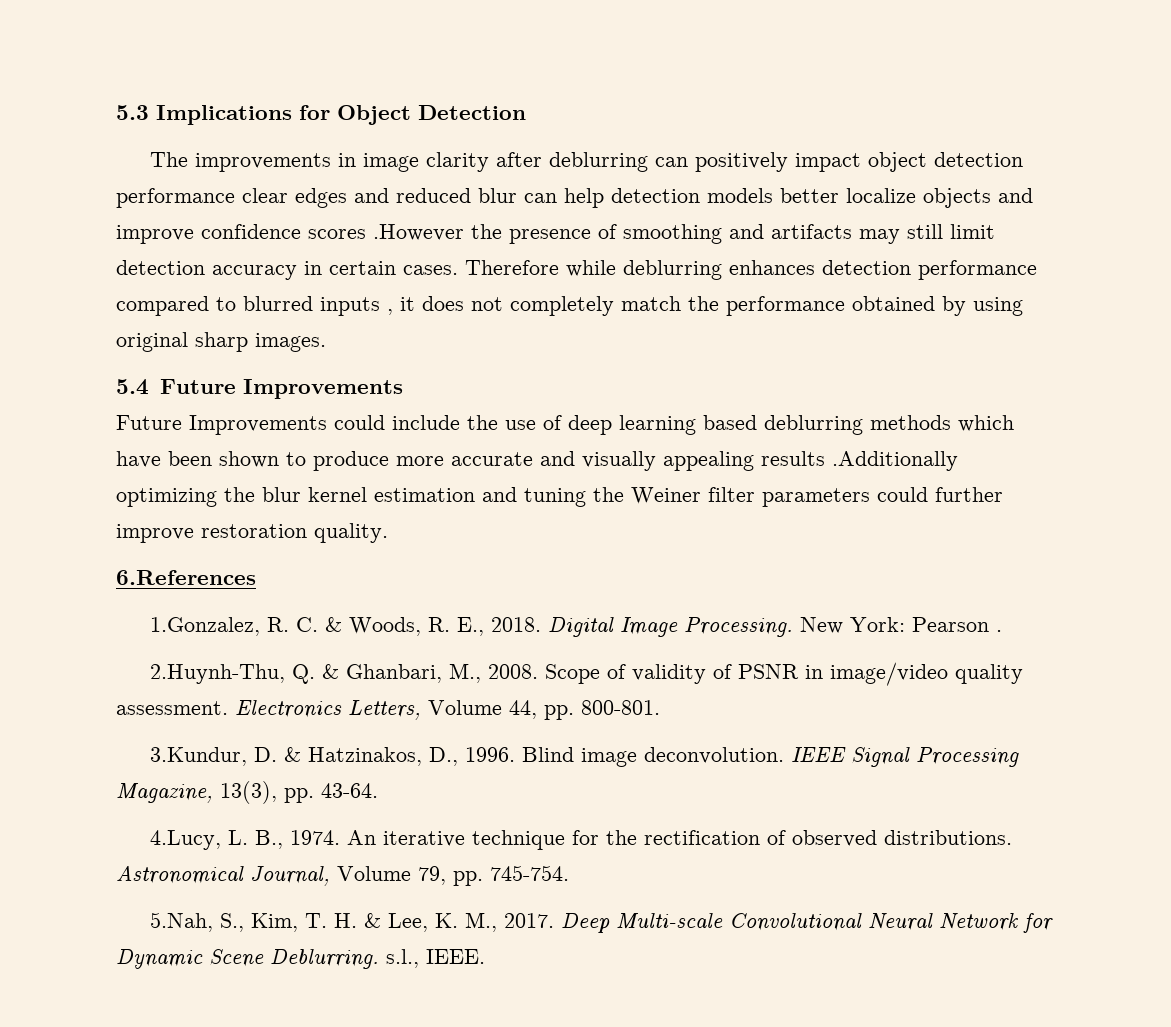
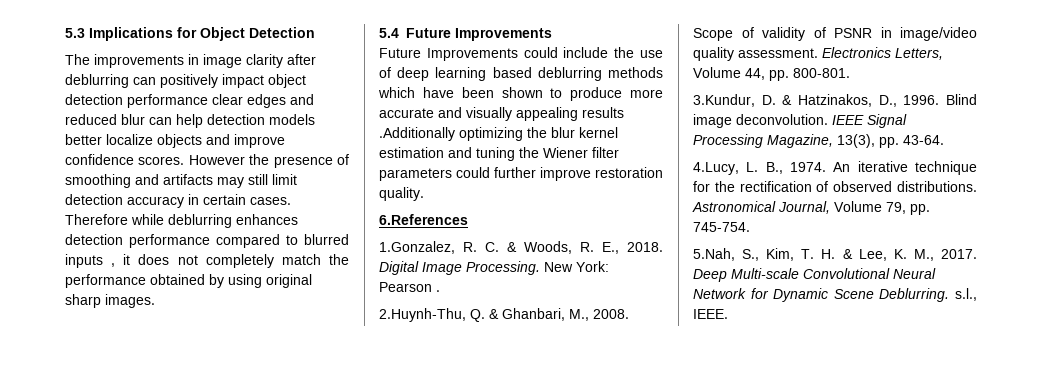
[308,224,464,241] scores .However -> [138,155,245,165] scores. However
[631,487,701,504] Weiner -> [543,147,588,158] Wiener

